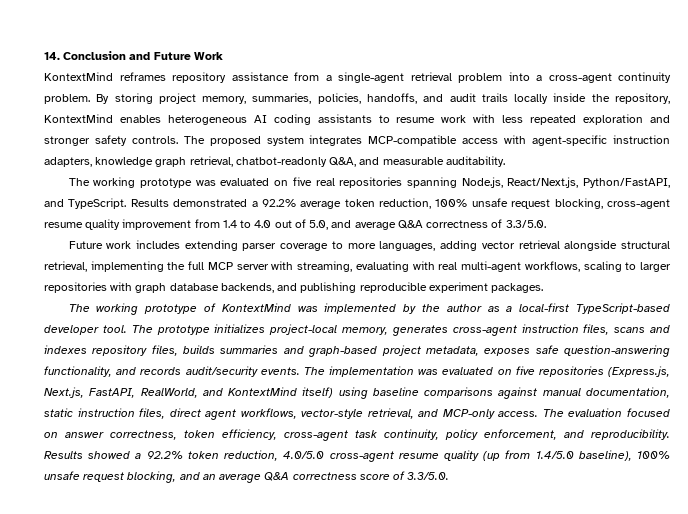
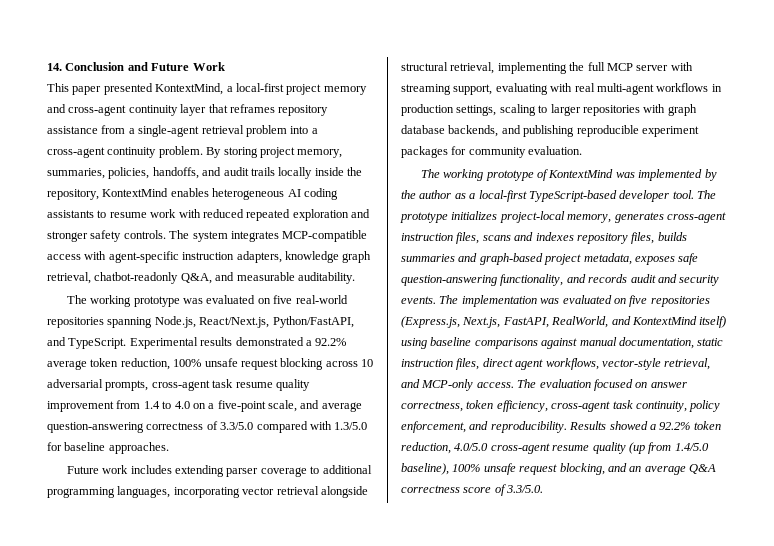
[44,72,113,81] KontextMind -> [47,83,367,95] [47,104,228,116] This paper presented KontextMind, a local-first project memory and cross-agent continuity layer that
[502,115,524,123] less -> [202,209,244,218] reduced
[209,136,261,146] proposed -> (190, 234) none
[315,178,335,186] real -> [295,295,348,304] real-world
[130,199,169,207] Results -> [129,337,233,349] Experimental results
[554,198,670,209] blocking, cross-agent -> [280,358,373,370] [47,379,234,391] blocking across 10 adversarial prompts, cross-agent task
[274,219,329,230] out of 5.0, -> [192,400,297,412] on a five-point scale,
[397,220,423,229] Q&A -> [47,422,144,433] question-answering
[505,220,546,228] 3.3/5.0. -> [220,421,368,433] [47,442,169,454] 3.3/5.0 compared with 1.3/5.0 for baseline approaches.
[347,240,478,251] more languages, adding -> [322,465,372,474] [47,486,240,498] additional programming languages, incorporating
[297,261,353,272] streaming, -> [401,84,493,95] streaming support,
[524,261,580,272] workflows, -> [656,83,722,92] [401,104,497,116] workflows in production settings,
[491,283,544,293] packages. -> [401,146,583,158] packages for community evaluation.
[185,366,258,377] audit/security -> [630,274,720,286] audit and security

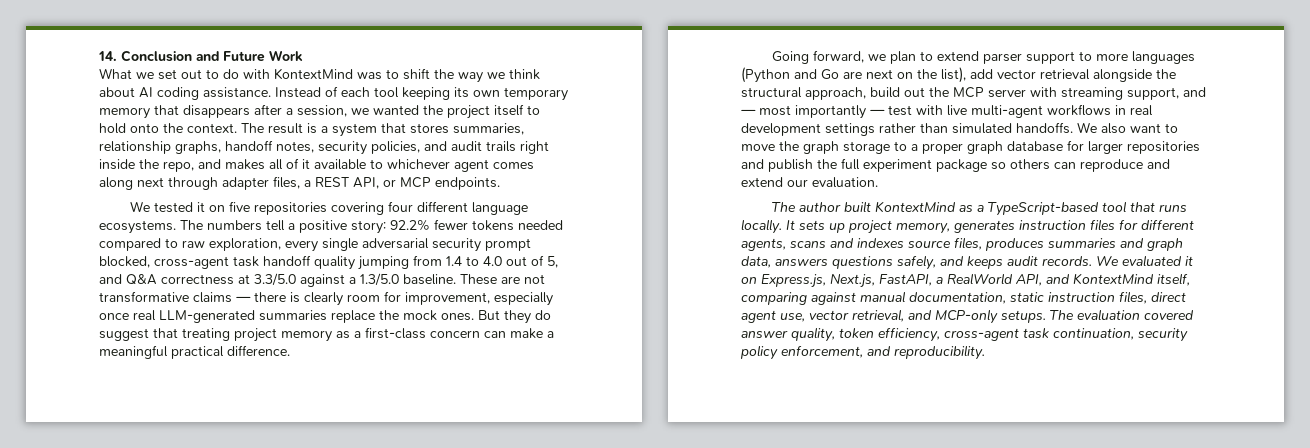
[47,83,367,95] [47,104,329,116] [47,125,318,137] [47,146,343,158] [47,167,199,179] This paper presented KontextMind, a local-first project memory and cross-agent continuity layer that reframes repository assistance from a single-agent retrieval problem into a cross-agent continuity problem. By storing project memory, summaries, policies, handoffs, -> [99,68,540,83] [99,86,568,101] [99,104,540,119] [99,123,524,137] [99,140,420,155] What we set out to do with KontextMind was to shift the way we think about AI coding assistance. Instead of each tool keeping its own temporary memory that disappears after a session, we wanted the project itself to hold onto the context. The result is a system that stores summaries, relationship graphs, handoff notes, security policies,
[278,167,313,179] locally -> [520,141,549,154] right
[47,188,338,200] [47,209,370,221] [47,230,368,242] [47,251,372,263] [47,272,355,284] [66,295,348,307] [47,316,354,328] [47,337,347,349] [47,358,373,370] [47,379,310,391] [47,400,362,412] [47,421,368,433] [47,442,169,454] [66,465,372,477] [47,486,368,498] [401,62,605,74] repository, KontextMind enables heterogeneous AI coding assistants to resume work with reduced repeated exploration and stronger safety controls. The system integrates MCP-compatible access with agent-specific instruction adapters, knowledge graph retrieval, chatbot-readonly Q&A, and measurable auditability. // The working prototype was evaluated on five real-world repositories spanning Node.js, React/Next.js, Python/FastAPI, and TypeScript. Experimental results demonstrated a 92.2% average token reduction, 100% unsafe request blocking across 10 adversarial prompts, cross-agent task resume quality improvement from 1.4 to 4.0 on a five-point scale, and average question-answering correctness of 3.3/5.0 compared with 1.3/5.0 for baseline approaches. // Future work includes extending parser coverage to additional programming languages, incorporating vector retrieval alongside structural retrieval, implementing the full -> [163,158,534,172] [99,176,500,190] [129,201,528,215] [99,219,563,234] [99,238,531,252] [99,255,558,270] [99,273,545,287] [99,291,553,306] [99,310,551,324] [99,327,554,342] [99,345,290,359] [771,50,1195,64] [741,67,1176,83] [741,87,949,100] repo, and makes all of it available to whichever agent comes along next through adapter files, a REST API, or MCP endpoints. // We tested it on five repositories covering four different language ecosystems. The numbers tell a positive story: 92.2% fewer tokens needed compared to raw exploration, every single adversarial security prompt blocked, cross-agent task handoff quality jumping from 1.4 to 4.0 out of 5, and Q&A correctness at 3.3/5.0 against a 1.3/5.0 baseline. These are not transformative claims — there is clearly room for improvement, especially once real LLM-generated summaries replace the mock ones. But they do suggest that treating project memory as a first-class concern can make a meaningful practical difference. // Going forward, we plan to extend parser support to more languages (Python and Go are next on the list), add vector retrieval alongside the structural approach, build out the
[495,83,722,95] [401,104,697,116] [401,125,699,137] [401,146,583,158] [420,169,717,181] [401,190,716,202] [400,211,726,223] [401,232,687,244] [401,253,699,265] [401,274,720,286] [401,295,710,307] [401,316,727,328] [401,337,538,349] evaluating with real multi-agent workflows in production settings, scaling to larger repositories with graph database backends, and publishing reproducible experiment packages for community evaluation. // The working prototype of KontextMind was implemented by the author as a local-first TypeScript-based developer tool. The prototype initializes project-local memory, generates cross-agent instruction files, scans and indexes repository files, builds summaries and graph-based project metadata, exposes safe question-answering functionality, and records audit and security events. The implementation was evaluated on five repositories (Express.js, Next.js, FastAPI, RealWorld, and KontextMind itself) using baseline comparisons -> [1183,87,1206,97] [741,104,1153,119] [741,122,1178,136] [741,140,1200,154] [741,158,1170,172] [741,177,878,188] [771,201,1187,216] [741,219,1194,234] [741,237,1183,251] [741,255,1193,270] [741,273,1190,288] [741,292,807,305] and — most importantly — test with live multi-agent workflows in real development settings rather than simulated handoffs. We also want to move the graph storage to a proper graph database for larger repositories and publish the full experiment package so others can reproduce and extend our evaluation. // The author built KontextMind as a TypeScript-based tool that runs locally. It sets up project memory, generates instruction files for different agents, scans and indexes source files, produces summaries and graph data, answers questions safely, and keeps audit records. We evaluated it on Express.js, Next.js, FastAPI, a RealWorld API, and KontextMind itself, comparing
[545,358,661,370] workflows, vector-style -> [780,310,849,322] use, vector
[476,382,514,388] access. -> [1001,310,1046,323] setups.
[593,379,687,391] [401,401,463,412] focused on answer correctness, -> [1144,310,1194,320] [741,327,835,342] covered answer quality,
[635,401,687,412] continuity, -> [1053,328,1188,342] continuation, security
[569,421,721,430] [401,442,709,454] [401,463,716,475] [401,484,544,496] Results showed a 92.2% token reduction, 4.0/5.0 cross-agent resume quality (up from 1.4/5.0 baseline), 100% unsafe request blocking, and an average Q&A correctness score of 3.3/5.0. -> (985, 352) none

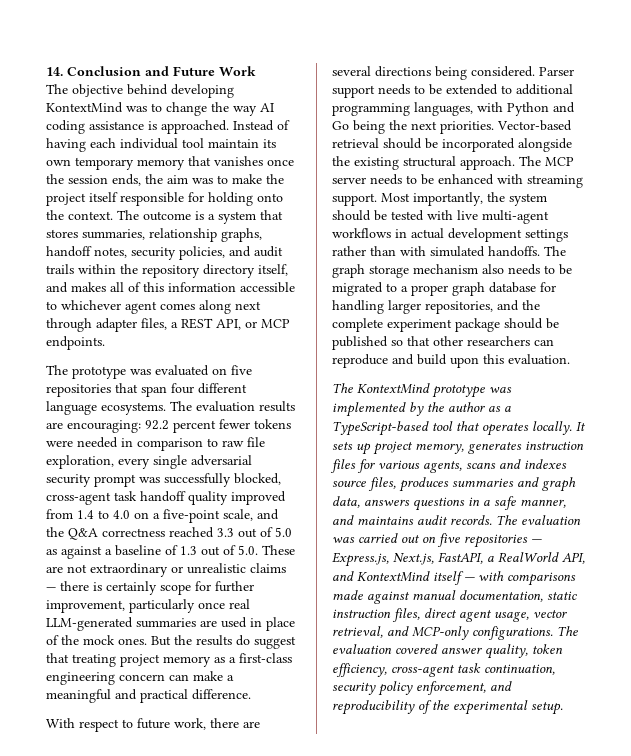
[99,68,270,80] What we set out to do with -> [46,84,234,98] The objective behind developing
[403,68,430,80] shift -> [166,102,207,116] change
[487,69,540,80] [99,86,450,100] we think about AI coding assistance. Instead of each tool keeping -> [260,103,274,112] [46,120,290,134] [46,138,259,152] AI coding assistance is approached. Instead of having each individual tool maintain
[183,104,540,119] [99,123,126,134] disappears after a session, we wanted the project itself to hold -> [214,156,294,166] [46,174,284,186] [46,192,253,206] vanishes once the session ends, the aim was to make the project itself responsible for holding
[268,123,303,134] result -> [143,211,191,221] outcome
[520,141,549,154] [99,159,194,172] right inside the repo, -> [78,264,288,278] within the repository directory itself,
[302,159,366,170] it available -> [143,282,295,293] this information accessible
[129,201,384,215] We tested it on five repositories covering -> [46,365,252,379] [46,383,167,397] The prototype was evaluated on five repositories that span
[207,219,563,234] [99,238,161,251] numbers tell a positive story: 92.2% fewer tokens needed compared -> [196,401,295,412] [46,419,291,433] [46,437,203,451] evaluation results are encouraging: 92.2 percent fewer tokens were needed in comparison
(205, 244) none -> [247,437,265,447] file
(531, 244) none -> [139,473,231,487] was successfully
[358,256,409,270] jumping -> [231,491,286,505] improved
[506,255,558,268] [99,273,545,287] [99,291,553,306] [99,310,375,323] out of 5, and Q&A correctness at 3.3/5.0 against a 1.3/5.0 baseline. These are not transformative claims — there is clearly room for improvement, especially once real LLM-generated summaries replace -> [134,509,279,523] [46,527,292,540] [46,545,295,559] [46,563,286,577] [46,581,254,595] [46,599,250,613] [46,617,295,631] [46,635,59,645] on a five-point scale, and the Q&A correctness reached 3.3 out of 5.0 as against a baseline of 1.3 out of 5.0. These are not extraordinary or unrealistic claims — there is certainly scope for further improvement, particularly once real LLM-generated summaries are used in place of
[504,310,531,324] they -> [174,635,232,646] the results
(426, 333) none -> [46,672,115,685] engineering
(168, 352) none -> [115,689,137,700] and
[771,50,1195,64] [741,67,1176,83] [741,87,1206,100] [741,105,912,119] Going forward, we plan to extend parser support to more languages (Python and Go are next on the list), add vector retrieval alongside the structural approach, build out the MCP server with streaming support, and — most importantly — test -> [46,718,260,732] [332,66,574,80] [332,84,573,98] [332,102,575,116] [332,120,572,134] [332,138,572,152] [332,156,574,170] [332,174,583,188] [332,192,547,206] [332,210,424,221] With respect to future work, there are several directions being considered. Parser support needs to be extended to additional programming languages, with Python and Go being the next priorities. Vector-based retrieval should be incorporated alongside the existing structural approach. The MCP server needs to be enhanced with streaming support. Most importantly, the system should be tested
[1130,105,1153,116] real -> [411,228,444,239] actual
(948, 128) none -> [400,246,426,256] with
[1077,122,1178,134] [741,141,890,154] We also want to move the graph storage -> [544,246,566,256] [332,264,572,278] [332,282,383,296] The graph storage mechanism also needs to be migrated
[1088,141,1200,154] [741,158,1170,172] [741,177,878,188] [771,201,956,213] larger repositories and publish the full experiment package so others can reproduce and extend our evaluation. // The author built KontextMind -> [332,300,540,314] [332,318,559,332] [332,336,554,350] [332,354,570,368] [332,383,512,398] [332,402,485,417] handling larger repositories, and the complete experiment package should be published so that other researchers can reproduce and build upon this evaluation. // The KontextMind prototype was implemented by the author
[1158,205,1187,212] runs -> [482,423,529,436] operates
[1141,219,1194,230] different -> [378,460,420,469] various
[897,255,1193,270] [741,277,757,284] safely, and keeps audit records. We evaluated it on -> [468,496,566,510] [332,515,581,525] [332,533,542,548] in a safe manner, and maintains audit records. The evaluation was carried out on five repositories —
[1157,273,1190,286] [741,292,807,305] itself, comparing -> [433,571,576,586] [332,590,363,600] itself — with comparisons made
[780,312,805,322] use, -> [494,612,529,622] usage,
[1001,310,1046,323] setups. -> [472,626,553,640] configurations.
[894,345,985,360] reproducibility. -> [332,700,563,715] reproducibility of the experimental setup.

